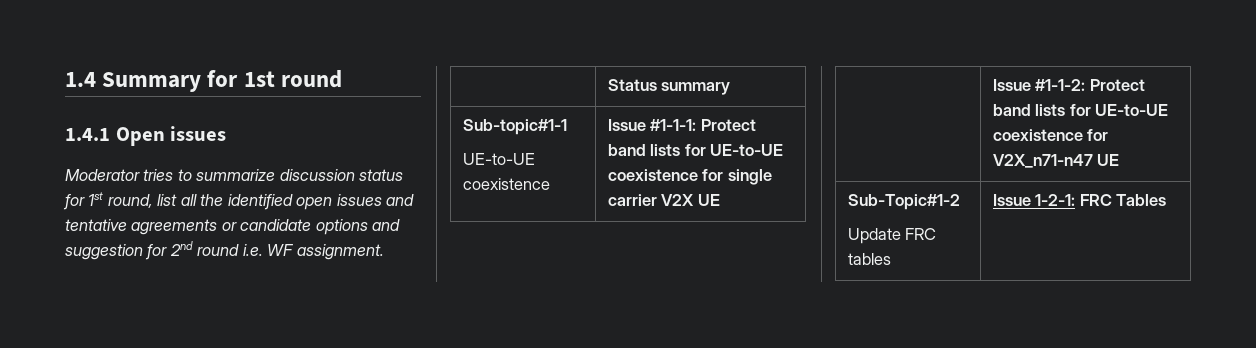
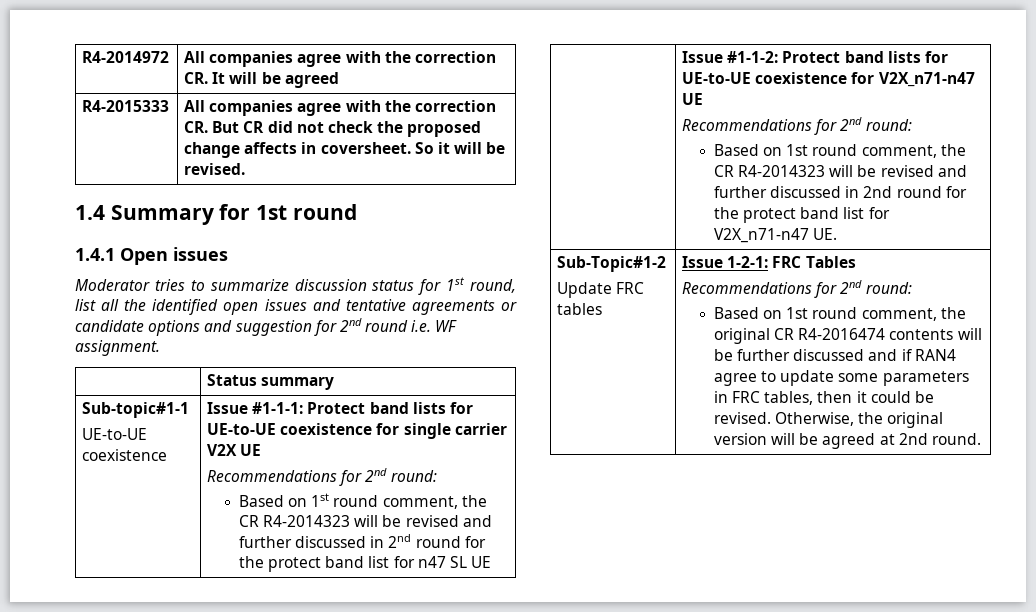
(65, 79) none -> [82,51,170,63] [184,51,497,67] [184,72,339,88] [82,100,170,112] [184,100,497,116] [184,121,482,137] [184,142,506,158] [184,163,246,175] R4-2014972 | All companies agree with the correction CR. It will be agreed // R4-2015333 | All companies agree with the correction CR. But CR did not check the proposed change affects in coversheet. So it will be revised. //
(720, 200) none -> [207,468,437,486] [238,493,487,509] [238,515,492,527] [238,534,486,548] [238,556,492,572] // Recommendations for 2nd round: // Based on 1st round comment, the CR R4-2014323 will be revised and further discussed in 2nd round for the protect band list for n47 SL UE
(1120, 160) none -> [682,117,912,135] [713,144,966,158] [713,165,967,177] [713,186,967,198] [713,207,890,223] [713,228,838,243] // Recommendations for 2nd round: // Based on 1st round comment, the CR R4-2014323 will be revised and further discussed in 2nd round for the protect band list for V2X_n71-n47 UE.
(1167, 200) none -> [682,280,912,298] [713,307,966,321] [713,328,982,344] [713,349,956,361] [713,370,969,386] [713,391,934,405] [713,412,944,428] [713,433,981,449] // Recommendations for 2nd round: // Based on 1st round comment, the original CR R4-2016474 contents will be further discussed and if RAN4 agree to update some parameters in FRC tables, then it could be revised. Otherwise, the original version will be agreed at 2nd round.

